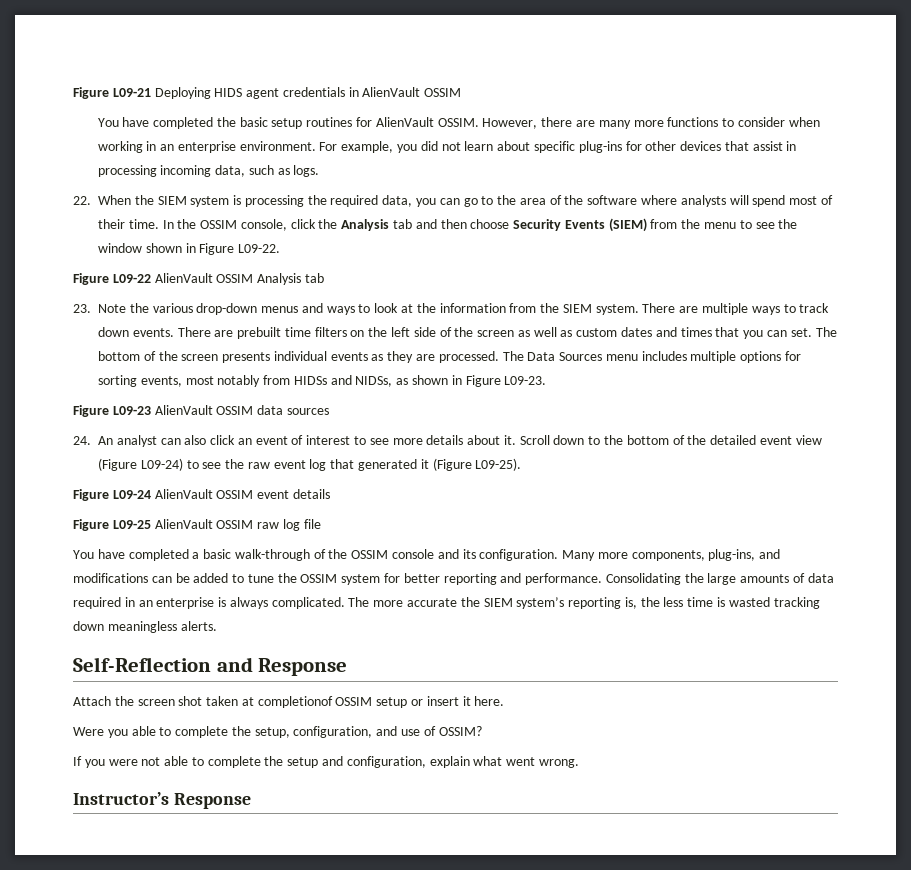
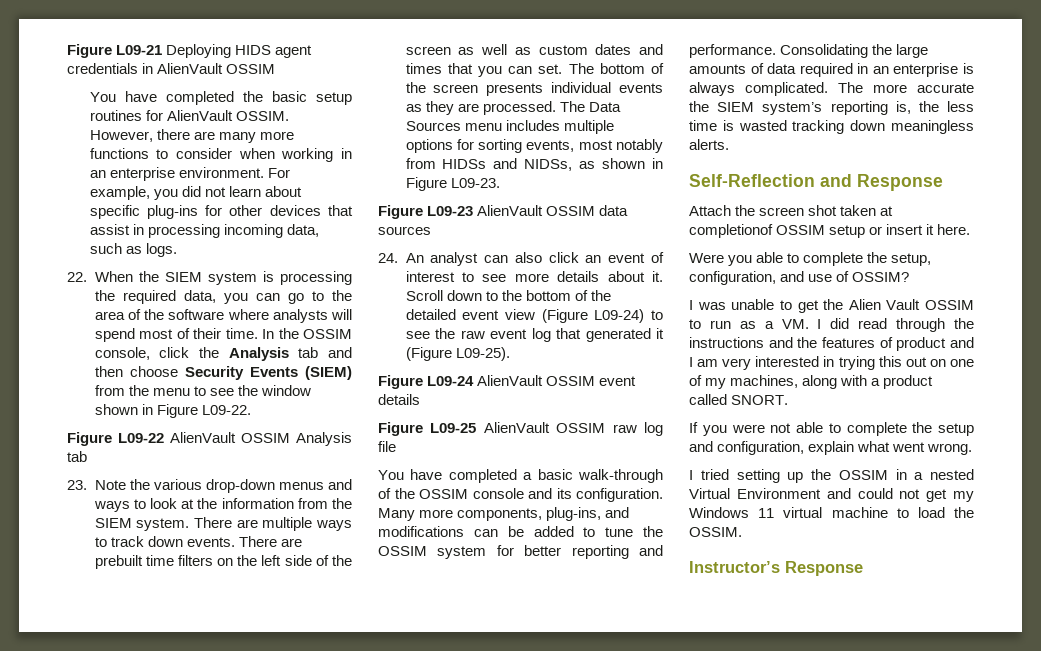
(482, 731) none -> [689,299,974,313] [689,318,974,332] [689,337,974,351] [689,356,974,370] [689,375,934,389] [689,394,789,405] // I was unable to get the Alien Vault OSSIM to run as a VM. I did read through the instructions and the features of product and I am very interested in trying this out on one of my machines, along with a product called SNORT.
(579, 763) none -> [689,469,974,483] [689,488,974,502] [689,507,974,518] [689,527,742,537] // I tried setting up the OSSIM in a nested Virtual Environment and could not get my Windows 11 virtual machine to load the OSSIM.

